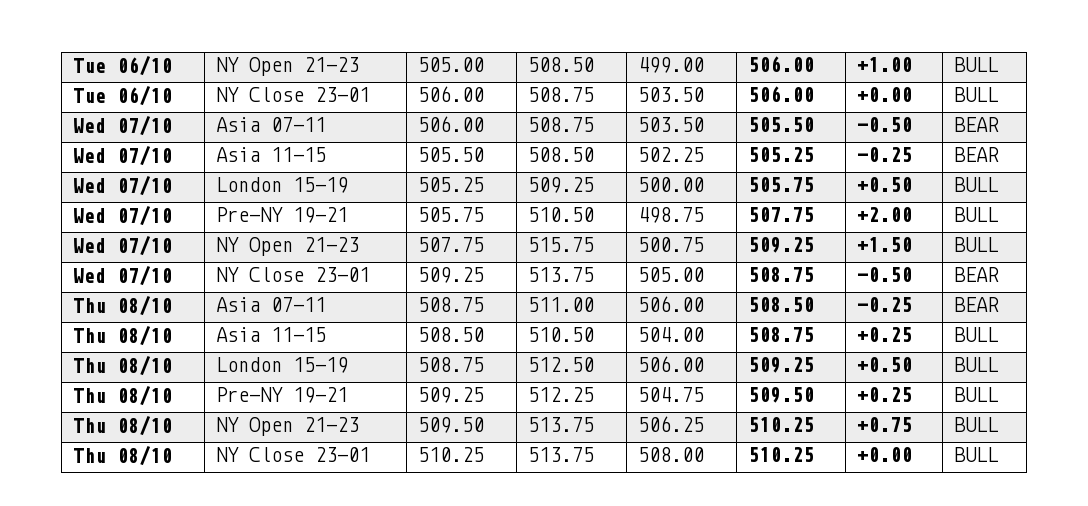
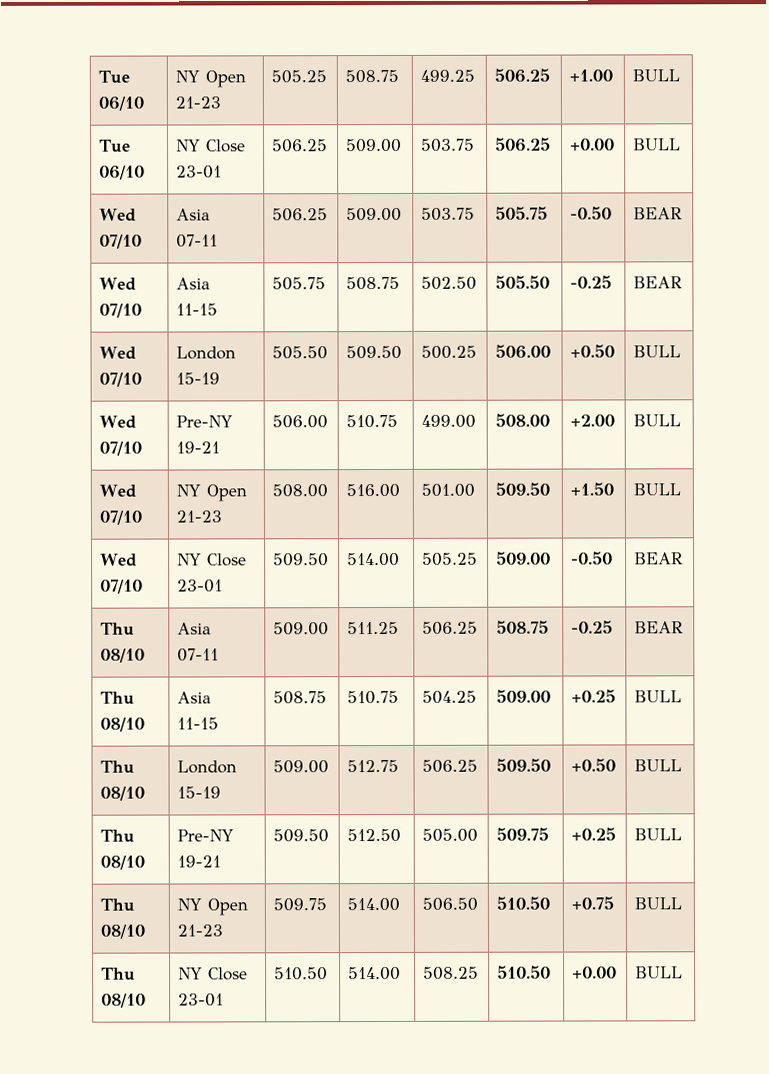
[418,57,485,72] [528,57,595,72] [638,57,705,73] [748,56,815,72] 505.00 | 508.50 | 499.00 | 506.00 -> [271,70,328,84] [345,69,400,84] [420,69,476,82] [494,68,551,83] 505.25 | 508.75 | 499.25 | 506.25
[418,86,485,102] [528,87,595,102] [638,87,705,102] [748,86,815,102] 506.00 | 508.75 | 503.50 | 506.00 -> [272,139,329,153] [346,138,403,153] [421,138,476,152] [495,137,552,152] 506.25 | 509.00 | 503.75 | 506.25
[418,116,485,132] [528,117,595,132] [638,117,705,132] [748,117,815,132] 506.00 | 508.75 | 503.50 | 505.50 -> [272,208,329,222] [346,207,403,222] [421,207,476,221] [495,206,549,220] 506.25 | 509.00 | 503.75 | 505.75
[418,147,485,162] [528,147,595,162] [638,147,705,162] [748,147,815,162] 505.50 | 508.50 | 502.25 | 505.25 -> [272,277,327,291] [346,276,401,291] [421,276,478,290] [495,275,551,289] 505.75 | 508.75 | 502.50 | 505.50
[418,177,485,192] [528,177,595,193] [638,177,705,192] [748,177,815,192] 505.25 | 509.25 | 500.00 | 505.75 -> [272,346,329,360] [346,345,403,360] [421,345,478,359] [495,344,552,359] 505.50 | 509.50 | 500.25 | 506.00
[418,207,485,222] [528,207,595,222] [638,207,705,223] [748,207,815,222] 505.75 | 510.50 | 498.75 | 507.75 -> [272,415,329,429] [346,414,399,429] [421,414,477,428] [495,413,551,427] 506.00 | 510.75 | 499.00 | 508.00
[418,237,485,252] [528,237,595,252] [638,237,705,252] [748,237,815,253] 507.75 | 515.75 | 500.75 | 509.25 -> [272,484,329,498] [346,483,401,498] [421,483,476,497] [495,482,551,496] 508.00 | 516.00 | 501.00 | 509.50
[418,267,485,283] [528,267,595,282] [638,267,705,282] [748,267,815,282] 509.25 | 513.75 | 505.00 | 508.75 -> [273,553,330,567] [347,552,401,567] [422,552,479,566] [496,551,552,565] 509.50 | 514.00 | 505.25 | 509.00
[418,297,485,312] [528,297,595,312] [638,296,705,312] [748,297,815,312] 508.75 | 511.00 | 506.00 | 508.50 -> [273,622,330,636] [347,621,400,635] [422,621,479,635] [496,620,550,634] 509.00 | 511.25 | 506.25 | 508.75
[418,327,485,342] [528,327,595,342] [638,327,705,342] [748,327,815,342] 508.50 | 510.50 | 504.00 | 508.75 -> [273,691,328,705] [347,690,400,705] [422,690,478,704] [496,689,552,703] 508.75 | 510.75 | 504.25 | 509.00
[418,357,485,372] [528,357,595,372] [638,356,705,372] [748,357,815,373] 508.75 | 512.50 | 506.00 | 509.25 -> [273,760,330,774] [347,759,400,773] [422,759,479,773] [496,758,552,772] 509.00 | 512.75 | 506.25 | 509.50
[418,387,485,403] [528,387,595,402] [638,387,705,402] [748,387,815,403] 509.25 | 512.25 | 504.75 | 509.50 -> [273,829,330,843] [347,828,402,843] [422,828,479,842] [496,827,550,841] 509.50 | 512.50 | 505.00 | 509.75
[418,417,485,433] [528,417,595,432] [638,416,705,432] [748,417,815,432] 509.50 | 513.75 | 506.25 | 510.25 -> [273,898,328,912] [347,897,401,912] [422,897,479,911] [496,896,551,910] 509.75 | 514.00 | 506.50 | 510.50
[418,447,485,462] [528,447,595,462] [638,447,705,462] [748,447,815,462] 510.25 | 513.75 | 508.00 | 510.25 -> [274,967,329,981] [348,966,402,981] [423,966,480,980] [497,965,552,979] 510.50 | 514.00 | 508.25 | 510.50

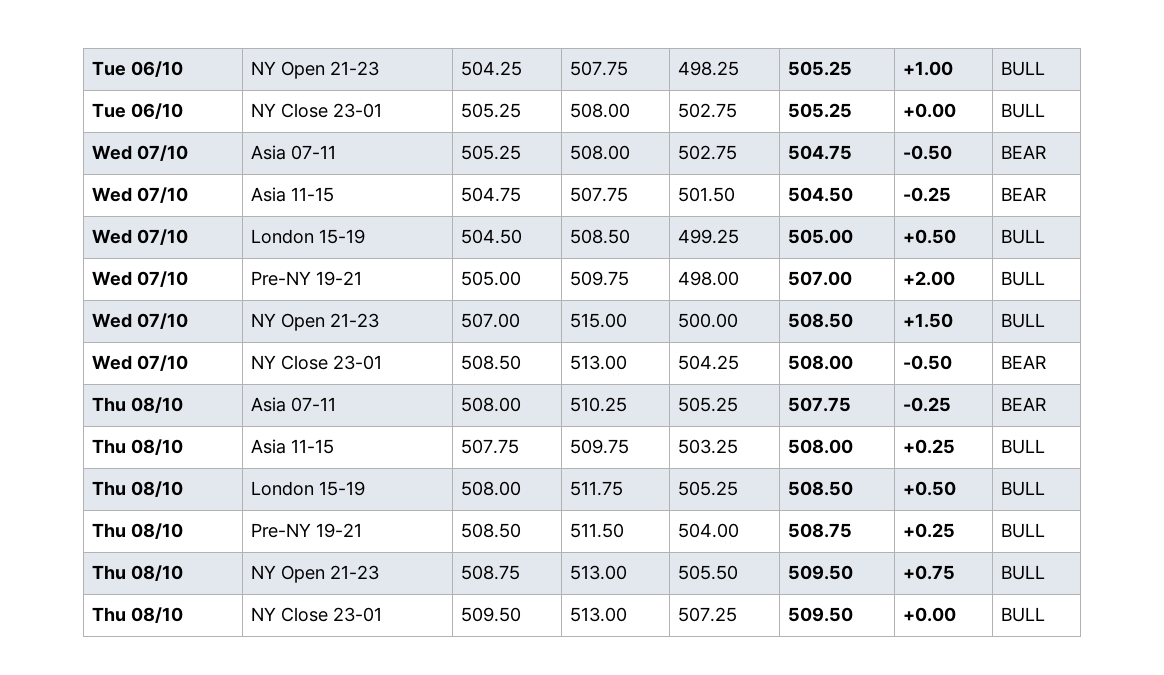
[271,70,328,84] [345,69,400,84] [420,69,476,82] [494,68,551,83] 505.25 | 508.75 | 499.25 | 506.25 -> [460,61,522,76] [569,61,628,76] [677,61,739,76] [787,61,852,76] 504.25 | 507.75 | 498.25 | 505.25
[272,139,329,153] [346,138,403,153] [421,138,476,152] [495,137,552,152] 506.25 | 509.00 | 503.75 | 506.25 -> [460,103,521,118] [569,103,630,118] [677,103,737,118] [787,103,852,118] 505.25 | 508.00 | 502.75 | 505.25
[272,208,329,222] [346,207,403,222] [421,207,476,221] [495,206,549,220] 506.25 | 509.00 | 503.75 | 505.75 -> [460,145,521,160] [569,145,630,160] [677,145,737,160] [787,145,852,160] 505.25 | 508.00 | 502.75 | 504.75
[272,277,327,291] [346,276,401,291] [421,276,478,290] [495,275,551,289] 505.75 | 508.75 | 502.50 | 505.50 -> [460,187,521,202] [569,187,628,202] [677,187,735,202] [787,187,853,202] 504.75 | 507.75 | 501.50 | 504.50
[272,346,329,360] [346,345,403,360] [421,345,478,359] [495,344,552,359] 505.50 | 509.50 | 500.25 | 506.00 -> [460,229,522,244] [569,229,630,244] [677,229,739,244] [787,229,853,244] 504.50 | 508.50 | 499.25 | 505.00
[272,415,329,429] [346,414,399,429] [421,414,477,428] [495,413,551,427] 506.00 | 510.75 | 499.00 | 508.00 -> [460,271,521,286] [569,271,629,286] [677,271,739,286] [787,271,852,286] 505.00 | 509.75 | 498.00 | 507.00
[272,484,329,498] [346,483,401,498] [421,483,476,497] [495,482,551,496] 508.00 | 516.00 | 501.00 | 509.50 -> [460,313,520,328] [569,313,627,328] [677,313,738,328] [787,313,853,328] 507.00 | 515.00 | 500.00 | 508.50
[273,553,330,567] [347,552,401,567] [422,552,479,566] [496,551,552,565] 509.50 | 514.00 | 505.25 | 509.00 -> [460,355,521,370] [569,355,627,370] [677,355,739,370] [787,355,853,370] 508.50 | 513.00 | 504.25 | 508.00
[273,622,330,636] [347,621,400,635] [422,621,479,635] [496,620,550,634] 509.00 | 511.25 | 506.25 | 508.75 -> [460,397,521,412] [569,397,627,412] [677,397,738,412] [787,397,851,412] 508.00 | 510.25 | 505.25 | 507.75
[273,691,328,705] [347,690,400,705] [422,690,478,704] [496,689,552,703] 508.75 | 510.75 | 504.25 | 509.00 -> [460,439,519,454] [569,439,629,454] [677,439,738,454] [787,439,853,454] 507.75 | 509.75 | 503.25 | 508.00
[273,760,330,774] [347,759,400,773] [422,759,479,773] [496,758,552,772] 509.00 | 512.75 | 506.25 | 509.50 -> [460,481,521,496] [569,481,623,496] [677,481,738,496] [787,481,853,496] 508.00 | 511.75 | 505.25 | 508.50
[273,829,330,843] [347,828,402,843] [422,828,479,842] [496,827,550,841] 509.50 | 512.50 | 505.00 | 509.75 -> [460,523,521,538] [569,523,624,538] [677,523,739,538] [787,523,852,538] 508.50 | 511.50 | 504.00 | 508.75
[273,898,328,912] [347,897,401,912] [422,897,479,911] [496,896,551,910] 509.75 | 514.00 | 506.50 | 510.50 -> [460,565,520,580] [569,565,627,580] [677,565,738,580] [787,565,853,580] 508.75 | 513.00 | 505.50 | 509.50
[274,967,329,981] [348,966,402,981] [423,966,480,980] [497,965,552,979] 510.50 | 514.00 | 508.25 | 510.50 -> [460,607,521,622] [569,607,627,622] [677,607,737,622] [787,607,853,622] 509.50 | 513.00 | 507.25 | 509.50

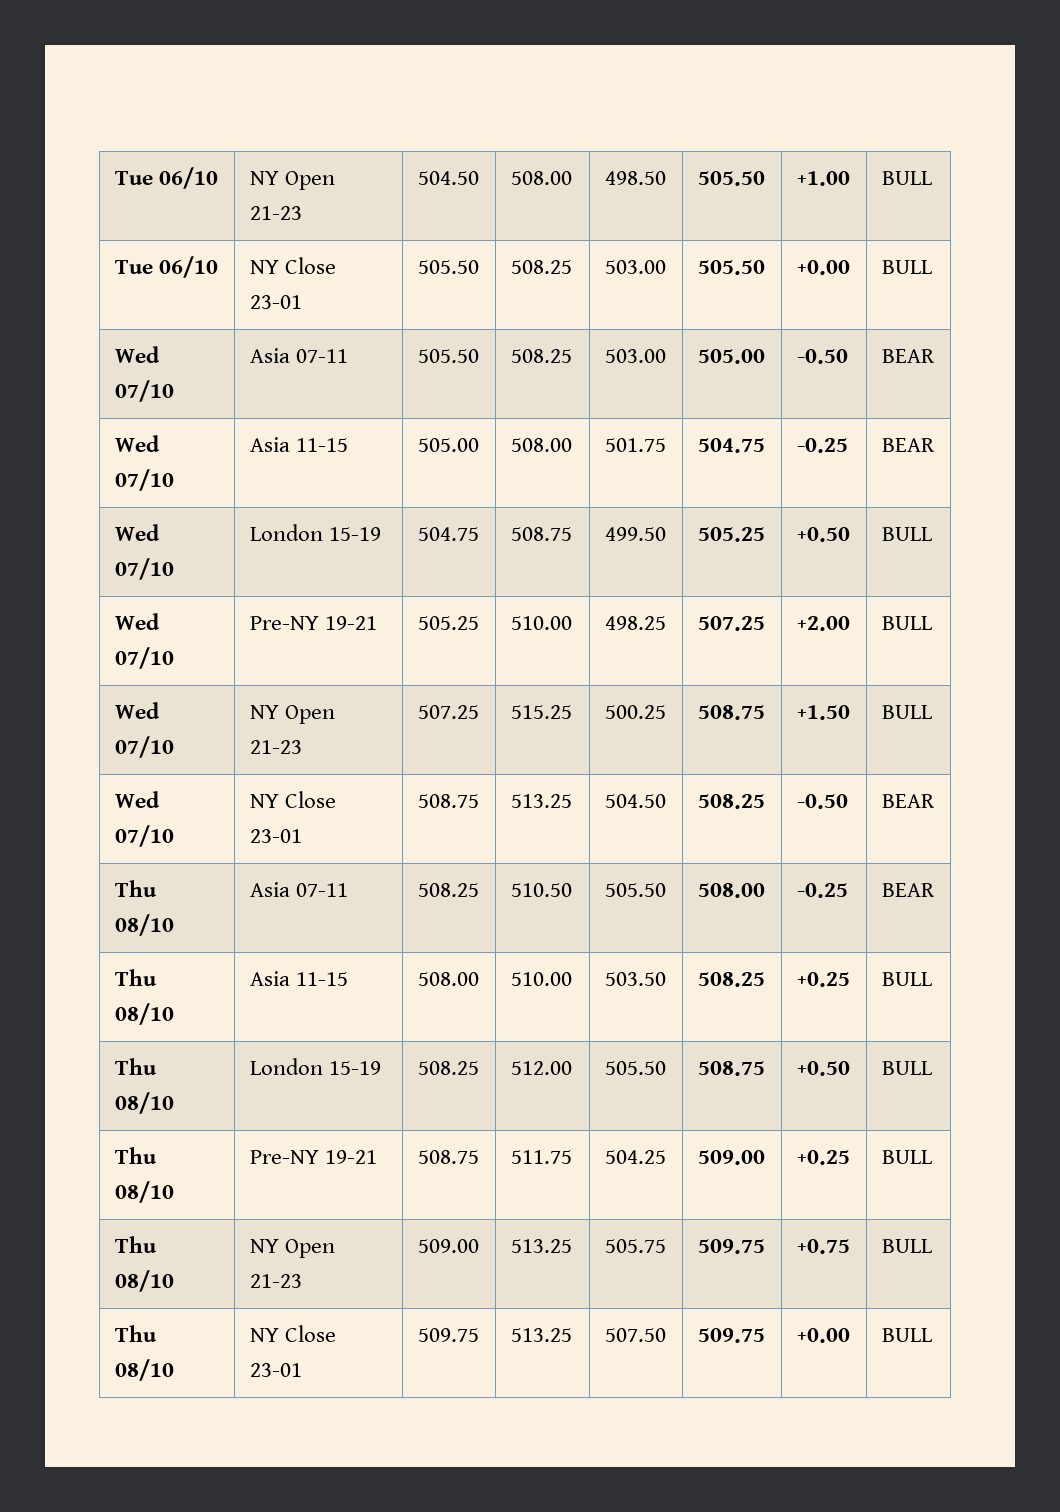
[460,61,522,76] [569,61,628,76] [677,61,739,76] [787,61,852,76] 504.25 | 507.75 | 498.25 | 505.25 -> [417,171,479,185] [510,171,572,185] [604,171,666,185] [697,171,765,186] 504.50 | 508.00 | 498.50 | 505.50
[460,103,521,118] [569,103,630,118] [677,103,737,118] [787,103,852,118] 505.25 | 508.00 | 502.75 | 505.25 -> [417,260,479,274] [510,260,572,274] [604,260,666,274] [697,260,765,275] 505.50 | 508.25 | 503.00 | 505.50
[460,145,521,160] [569,145,630,160] [677,145,737,160] [787,145,852,160] 505.25 | 508.00 | 502.75 | 504.75 -> [417,349,479,363] [510,349,572,363] [604,349,666,363] [697,349,765,364] 505.50 | 508.25 | 503.00 | 505.00
[460,187,521,202] [569,187,628,202] [677,187,735,202] [787,187,853,202] 504.75 | 507.75 | 501.50 | 504.50 -> [417,438,479,452] [510,438,572,452] [604,438,666,452] [697,438,765,453] 505.00 | 508.00 | 501.75 | 504.75
[460,229,522,244] [569,229,630,244] [677,229,739,244] [787,229,853,244] 504.50 | 508.50 | 499.25 | 505.00 -> [417,527,479,541] [510,527,572,541] [604,527,666,541] [697,527,765,542] 504.75 | 508.75 | 499.50 | 505.25
[460,271,521,286] [569,271,629,286] [677,271,739,286] [787,271,852,286] 505.00 | 509.75 | 498.00 | 507.00 -> [417,616,479,630] [510,616,572,630] [604,616,666,630] [697,616,765,631] 505.25 | 510.00 | 498.25 | 507.25
[460,313,520,328] [569,313,627,328] [677,313,738,328] [787,313,853,328] 507.00 | 515.00 | 500.00 | 508.50 -> [417,705,479,719] [510,705,572,719] [604,705,666,719] [697,705,765,720] 507.25 | 515.25 | 500.25 | 508.75
[460,355,521,370] [569,355,627,370] [677,355,739,370] [787,355,853,370] 508.50 | 513.00 | 504.25 | 508.00 -> [417,794,479,808] [510,794,572,808] [604,794,666,808] [697,794,765,809] 508.75 | 513.25 | 504.50 | 508.25
[460,397,521,412] [569,397,627,412] [677,397,738,412] [787,397,851,412] 508.00 | 510.25 | 505.25 | 507.75 -> [417,883,479,897] [510,883,572,897] [604,883,666,897] [697,883,765,898] 508.25 | 510.50 | 505.50 | 508.00
[460,439,519,454] [569,439,629,454] [677,439,738,454] [787,439,853,454] 507.75 | 509.75 | 503.25 | 508.00 -> [417,972,479,986] [510,972,572,986] [604,972,666,986] [697,972,765,987] 508.00 | 510.00 | 503.50 | 508.25
[460,481,521,496] [569,481,623,496] [677,481,738,496] [787,481,853,496] 508.00 | 511.75 | 505.25 | 508.50 -> [417,1061,479,1075] [510,1061,572,1075] [604,1061,666,1075] [697,1061,765,1076] 508.25 | 512.00 | 505.50 | 508.75
[460,523,521,538] [569,523,624,538] [677,523,739,538] [787,523,852,538] 508.50 | 511.50 | 504.00 | 508.75 -> [417,1150,479,1164] [510,1150,572,1164] [604,1150,666,1164] [697,1150,765,1165] 508.75 | 511.75 | 504.25 | 509.00
[460,565,520,580] [569,565,627,580] [677,565,738,580] [787,565,853,580] 508.75 | 513.00 | 505.50 | 509.50 -> [417,1239,479,1253] [510,1239,572,1253] [604,1239,666,1253] [697,1239,765,1254] 509.00 | 513.25 | 505.75 | 509.75
[460,607,521,622] [569,607,627,622] [677,607,737,622] [787,607,853,622] 509.50 | 513.00 | 507.25 | 509.50 -> [417,1328,479,1342] [510,1328,572,1342] [604,1328,666,1342] [697,1328,765,1343] 509.75 | 513.25 | 507.50 | 509.75

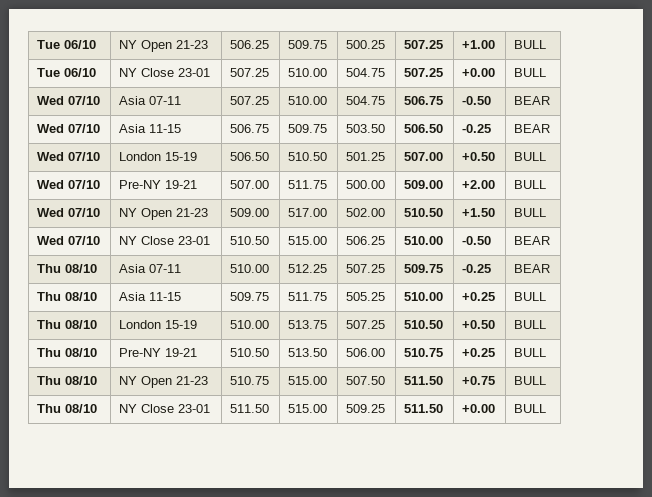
[417,171,479,185] [510,171,572,185] [604,171,666,185] [697,171,765,186] 504.50 | 508.00 | 498.50 | 505.50 -> [229,40,269,49] [287,40,327,49] [345,40,385,49] [403,40,443,49] 506.25 | 509.75 | 500.25 | 507.25
[417,260,479,274] [510,260,572,274] [604,260,666,274] [697,260,765,275] 505.50 | 508.25 | 503.00 | 505.50 -> [229,68,269,77] [287,68,327,77] [345,68,385,77] [403,68,443,77] 507.25 | 510.00 | 504.75 | 507.25
[417,349,479,363] [510,349,572,363] [604,349,666,363] [697,349,765,364] 505.50 | 508.25 | 503.00 | 505.00 -> [229,96,269,105] [287,96,327,105] [345,96,385,105] [403,96,443,105] 507.25 | 510.00 | 504.75 | 506.75
[417,438,479,452] [510,438,572,452] [604,438,666,452] [697,438,765,453] 505.00 | 508.00 | 501.75 | 504.75 -> [229,124,269,133] [287,124,327,133] [345,124,385,133] [403,124,443,133] 506.75 | 509.75 | 503.50 | 506.50
[417,527,479,541] [510,527,572,541] [604,527,666,541] [697,527,765,542] 504.75 | 508.75 | 499.50 | 505.25 -> [229,152,269,161] [287,152,327,161] [345,152,385,161] [403,152,443,161] 506.50 | 510.50 | 501.25 | 507.00
[417,616,479,630] [510,616,572,630] [604,616,666,630] [697,616,765,631] 505.25 | 510.00 | 498.25 | 507.25 -> [229,180,269,189] [287,180,327,189] [345,180,385,189] [403,180,443,189] 507.00 | 511.75 | 500.00 | 509.00
[417,705,479,719] [510,705,572,719] [604,705,666,719] [697,705,765,720] 507.25 | 515.25 | 500.25 | 508.75 -> [229,208,269,217] [287,208,327,217] [345,208,385,217] [403,208,443,217] 509.00 | 517.00 | 502.00 | 510.50
[417,794,479,808] [510,794,572,808] [604,794,666,808] [697,794,765,809] 508.75 | 513.25 | 504.50 | 508.25 -> [229,236,269,245] [287,236,327,245] [345,236,385,245] [403,236,443,245] 510.50 | 515.00 | 506.25 | 510.00
[417,883,479,897] [510,883,572,897] [604,883,666,897] [697,883,765,898] 508.25 | 510.50 | 505.50 | 508.00 -> [229,264,269,273] [287,264,327,273] [345,264,385,273] [403,264,443,273] 510.00 | 512.25 | 507.25 | 509.75
[417,972,479,986] [510,972,572,986] [604,972,666,986] [697,972,765,987] 508.00 | 510.00 | 503.50 | 508.25 -> [229,292,269,301] [287,292,327,301] [345,292,385,301] [403,292,443,301] 509.75 | 511.75 | 505.25 | 510.00
[417,1061,479,1075] [510,1061,572,1075] [604,1061,666,1075] [697,1061,765,1076] 508.25 | 512.00 | 505.50 | 508.75 -> [229,320,269,329] [287,320,327,329] [345,320,385,329] [403,320,443,329] 510.00 | 513.75 | 507.25 | 510.50
[417,1150,479,1164] [510,1150,572,1164] [604,1150,666,1164] [697,1150,765,1165] 508.75 | 511.75 | 504.25 | 509.00 -> [229,348,269,357] [287,348,327,357] [345,348,385,357] [403,348,443,357] 510.50 | 513.50 | 506.00 | 510.75
[417,1239,479,1253] [510,1239,572,1253] [604,1239,666,1253] [697,1239,765,1254] 509.00 | 513.25 | 505.75 | 509.75 -> [229,376,269,385] [287,376,327,385] [345,376,385,385] [403,376,443,385] 510.75 | 515.00 | 507.50 | 511.50
[417,1328,479,1342] [510,1328,572,1342] [604,1328,666,1342] [697,1328,765,1343] 509.75 | 513.25 | 507.50 | 509.75 -> [229,404,269,413] [287,404,327,413] [345,404,385,413] [403,404,443,413] 511.50 | 515.00 | 509.25 | 511.50

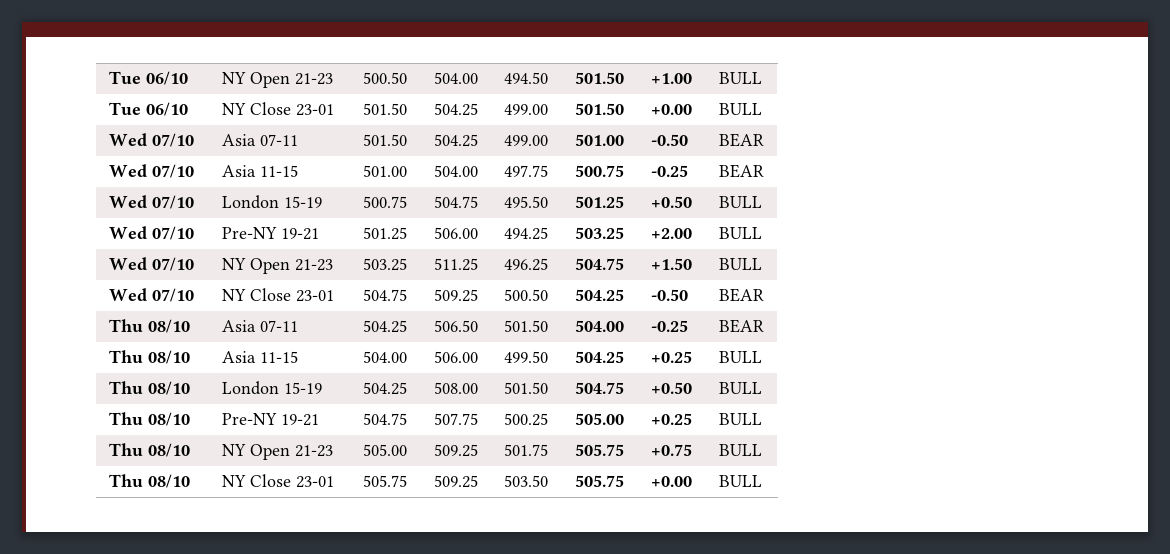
[229,40,269,49] [287,40,327,49] [345,40,385,49] [403,40,443,49] 506.25 | 509.75 | 500.25 | 507.25 -> [362,72,407,84] [433,72,478,84] [503,72,548,84] [574,72,624,84] 500.50 | 504.00 | 494.50 | 501.50
[229,68,269,77] [287,68,327,77] [345,68,385,77] [403,68,443,77] 507.25 | 510.00 | 504.75 | 507.25 -> [362,103,407,115] [433,103,478,116] [503,104,548,115] [574,103,624,115] 501.50 | 504.25 | 499.00 | 501.50
[229,96,269,105] [287,96,327,105] [345,96,385,105] [403,96,443,105] 507.25 | 510.00 | 504.75 | 506.75 -> [362,134,407,146] [433,134,478,147] [503,135,548,146] [574,134,624,146] 501.50 | 504.25 | 499.00 | 501.00
[229,124,269,133] [287,124,327,133] [345,124,385,133] [403,124,443,133] 506.75 | 509.75 | 503.50 | 506.50 -> [362,165,407,177] [433,165,478,177] [503,165,548,177] [574,165,624,177] 501.00 | 504.00 | 497.75 | 500.75
[229,152,269,161] [287,152,327,161] [345,152,385,161] [403,152,443,161] 506.50 | 510.50 | 501.25 | 507.00 -> [362,196,407,208] [433,196,478,208] [503,196,548,208] [574,196,624,208] 500.75 | 504.75 | 495.50 | 501.25
[229,180,269,189] [287,180,327,189] [345,180,385,189] [403,180,443,189] 507.00 | 511.75 | 500.00 | 509.00 -> [362,227,407,240] [433,227,478,239] [503,227,548,240] [574,227,624,239] 501.25 | 506.00 | 494.25 | 503.25
[229,208,269,217] [287,208,327,217] [345,208,385,217] [403,208,443,217] 509.00 | 517.00 | 502.00 | 510.50 -> [362,258,407,271] [433,258,478,271] [503,258,548,271] [574,258,624,270] 503.25 | 511.25 | 496.25 | 504.75
[229,236,269,245] [287,236,327,245] [345,236,385,245] [403,236,443,245] 510.50 | 515.00 | 506.25 | 510.00 -> [362,289,407,301] [433,289,478,302] [503,289,548,301] [574,289,624,301] 504.75 | 509.25 | 500.50 | 504.25
[229,264,269,273] [287,264,327,273] [345,264,385,273] [403,264,443,273] 510.00 | 512.25 | 507.25 | 509.75 -> [362,320,407,333] [433,320,478,332] [503,320,548,332] [574,320,624,332] 504.25 | 506.50 | 501.50 | 504.00
[229,292,269,301] [287,292,327,301] [345,292,385,301] [403,292,443,301] 509.75 | 511.75 | 505.25 | 510.00 -> [362,351,407,363] [433,351,478,363] [503,351,548,363] [574,351,624,363] 504.00 | 506.00 | 499.50 | 504.25
[229,320,269,329] [287,320,327,329] [345,320,385,329] [403,320,443,329] 510.00 | 513.75 | 507.25 | 510.50 -> [362,382,407,395] [433,382,478,394] [503,382,548,394] [574,382,624,394] 504.25 | 508.00 | 501.50 | 504.75
[229,348,269,357] [287,348,327,357] [345,348,385,357] [403,348,443,357] 510.50 | 513.50 | 506.00 | 510.75 -> [362,413,407,425] [433,413,478,425] [503,413,548,426] [574,413,624,425] 504.75 | 507.75 | 500.25 | 505.00
[229,376,269,385] [287,376,327,385] [345,376,385,385] [403,376,443,385] 510.75 | 515.00 | 507.50 | 511.50 -> [362,444,407,456] [433,444,478,457] [503,444,548,456] [574,444,624,456] 505.00 | 509.25 | 501.75 | 505.75
[229,404,269,413] [287,404,327,413] [345,404,385,413] [403,404,443,413] 511.50 | 515.00 | 509.25 | 511.50 -> [362,475,407,487] [433,475,478,488] [503,475,548,487] [574,475,624,487] 505.75 | 509.25 | 503.50 | 505.75

